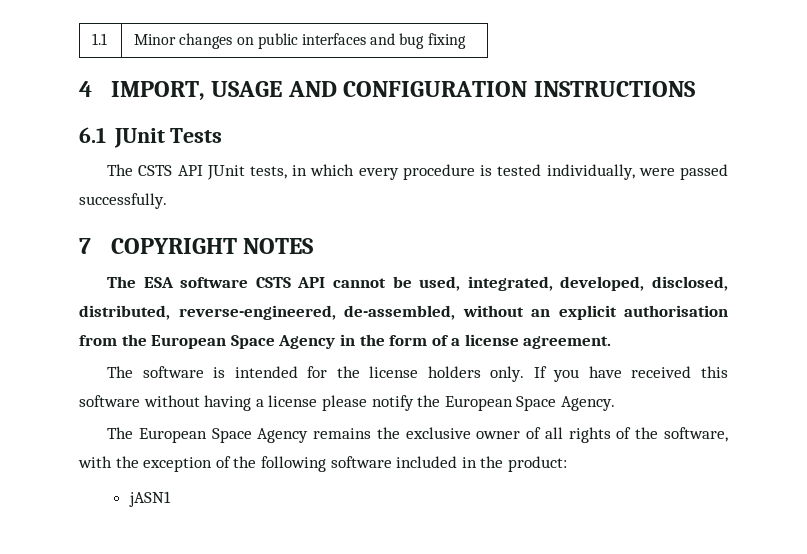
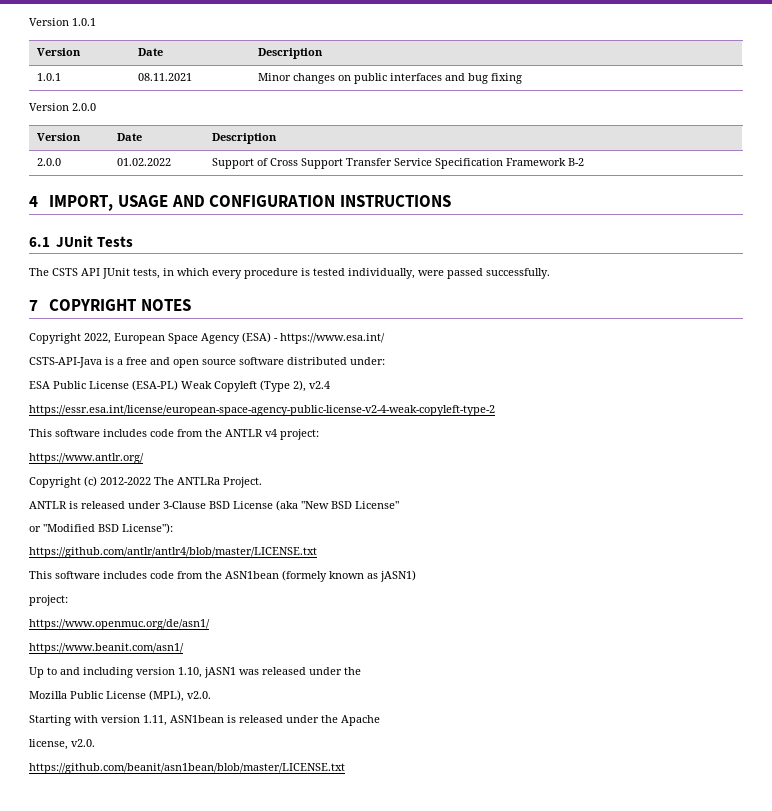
[92,33,108,45] 1.1 -> [29,18,96,26] [36,48,81,56] [137,48,163,56] [257,48,323,59] [36,73,61,81] [137,73,192,81] Version 1.0.1 // Version | Date | Description // 1.0.1 | 08.11.2021
(466, 41) none -> [29,103,96,111] [36,133,81,141] [116,133,142,141] [211,133,277,144] [36,158,61,166] [116,158,171,166] [211,158,584,169] // Version 2.0.0 // Version | Date | Description // 2.0.0 | 01.02.2022 | Support of Cross Support Transfer Service Specification Framework B-2
[107,276,729,291] [79,305,728,320] [79,334,612,349] [107,366,728,382] [79,395,615,411] [107,427,728,443] [78,456,567,472] [128,491,171,507] The ESA software CSTS API cannot be used, integrated, developed, disclosed, distributed, reverse-engineered, de-assembled, without an explicit authorisation from the European Space Agency in the form of a license agreement. // The software is intended for the license holders only. If you have received this software without having a license please notify the European Space Agency. // The European Space Agency remains the exclusive owner of all rights of the software, with the exception of the following software included in the product: // jASN1 -> [29,332,385,344] [29,357,385,368] [29,380,330,392] [29,405,495,416] [29,429,319,440] [29,453,144,464] [29,476,262,488] [29,500,399,511] [29,523,173,534] [29,547,317,558] [29,570,416,582] [29,595,68,606] [29,619,210,630] [29,643,184,654] [29,667,361,678] [29,690,211,702] [29,715,380,726] [29,739,95,750] [29,763,345,774] Copyright 2022, European Space Agency (ESA) - https://www.esa.int/ // CSTS-API-Java is a free and open source software distributed under: // ESA Public License (ESA-PL) Weak Copyleft (Type 2), v2.4 // https://essr.esa.int/license/european-space-agency-public-license-v2-4-weak-copyleft-type-2 // This software includes code from the ANTLR v4 project: // https://www.antlr.org/ // Copyright (c) 2012-2022 The ANTLRa Project. // ANTLR is released under 3-Clause BSD License (aka "New BSD License" // or "Modified BSD License"): // https://github.com/antlr/antlr4/blob/master/LICENSE.txt // This software includes code from the ASN1bean (formely known as jASN1) // project: // https://www.openmuc.org/de/asn1/ // https://www.beanit.com/asn1/ // Up to and including version 1.10, jASN1 was released under the // Mozilla Public License (MPL), v2.0. // Starting with version 1.11, ASN1bean is released under the Apache // license, v2.0. // https://github.com/beanit/asn1bean/blob/master/LICENSE.txt

